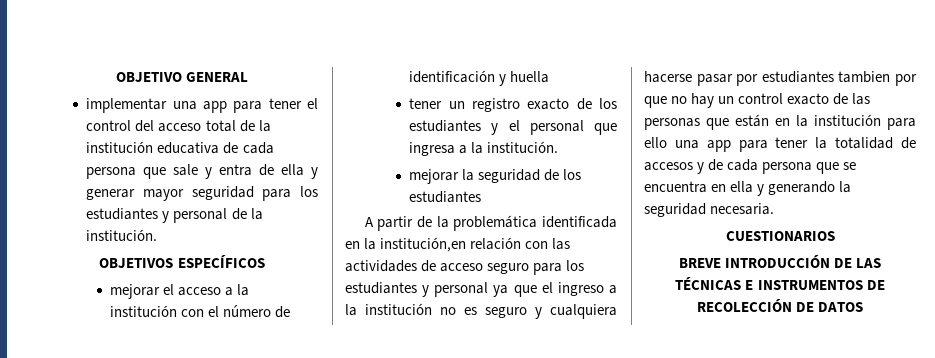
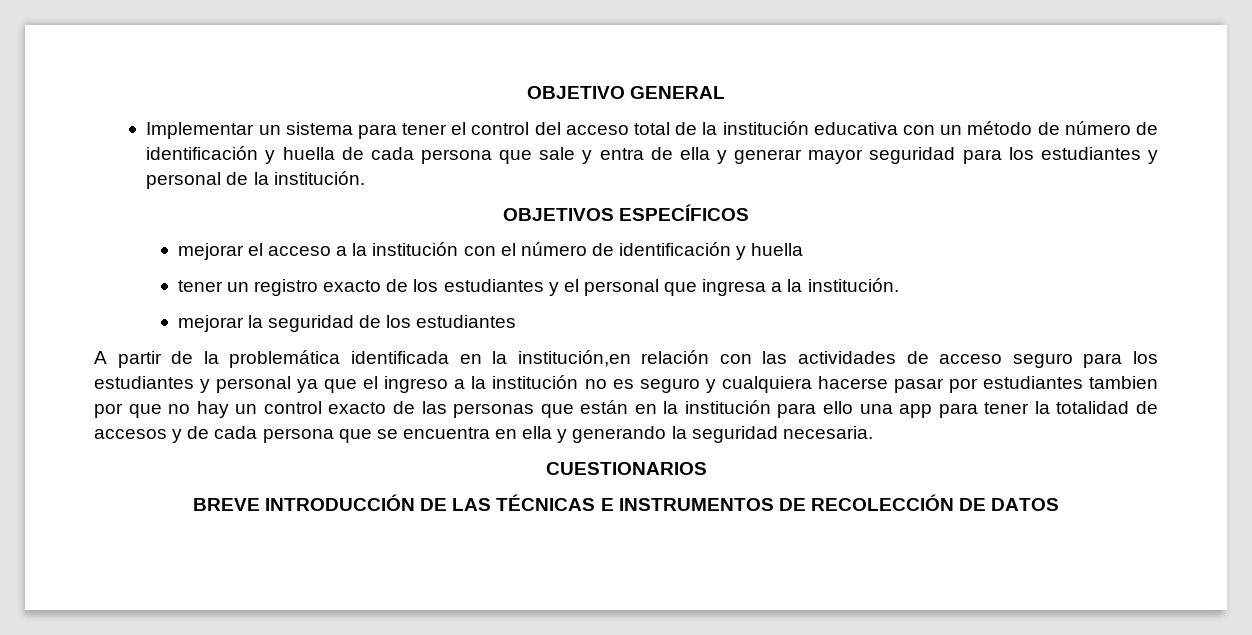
[86,98,228,113] implementar una app -> [146,122,353,139] Implementar un sistema
(220, 148) none -> [903,121,1158,135] [146,146,335,164] con un método de número de identificación y huella

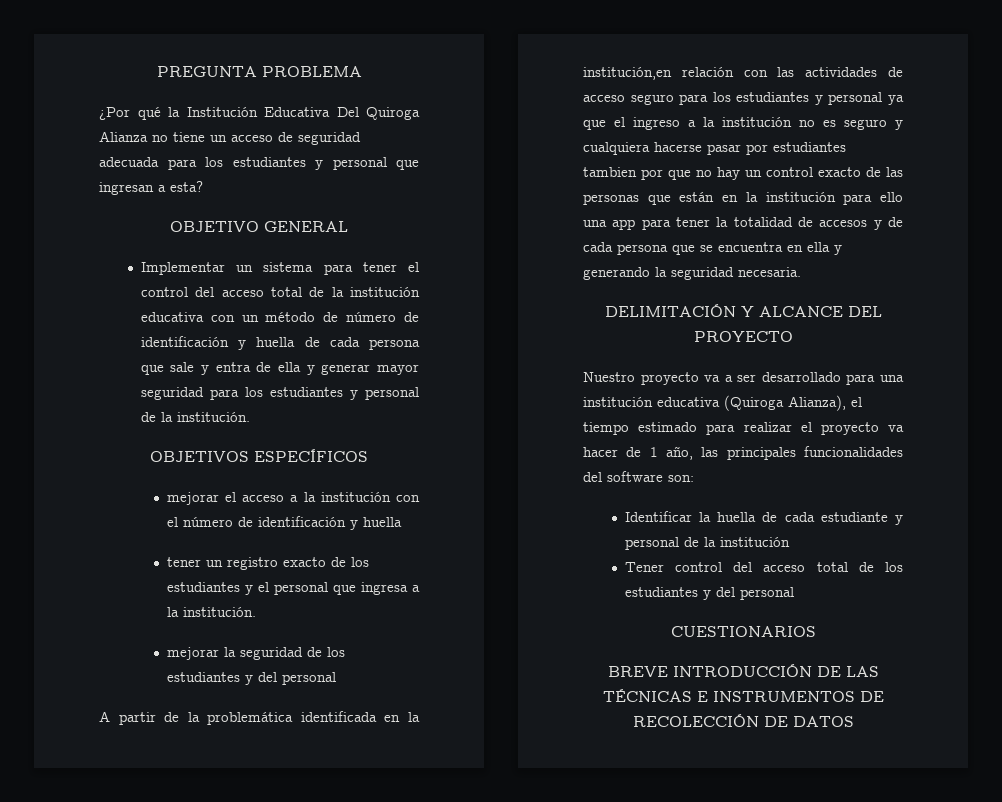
(526, 92) none -> [156,66,362,77] [99,107,420,120] [99,131,361,145] [99,157,419,170] [99,181,203,195] PREGUNTA PROBLEMA // ¿Por qué la Institución Educativa Del Quiroga Alianza no tiene un acceso de seguridad adecuada para los estudiantes y personal que ingresan a esta? //
(517, 321) none -> [244,672,336,685] y del personal
(873, 432) none -> [604,304,882,317] [693,331,793,342] [583,372,904,385] [583,395,862,411] [583,422,904,435] [583,446,903,460] [583,471,694,482] [624,511,903,525] [624,537,790,550] [624,562,903,572] [624,587,794,600] // DELIMITACIÓN Y ALCANCE DEL PROYECTO // Nuestro proyecto va a ser desarrollado para una institución educativa (Quiroga Alianza), el tiempo estimado para realizar el proyecto va hacer de 1 año, las principales funcionalidades del software son: // Identificar la huella de cada estudiante y personal de la institución // Tener control del acceso total de los estudiantes y del personal

